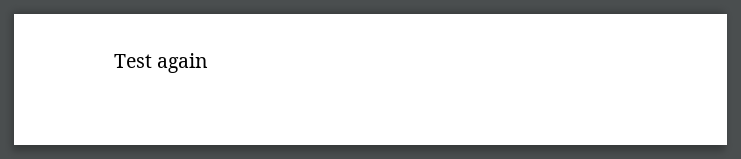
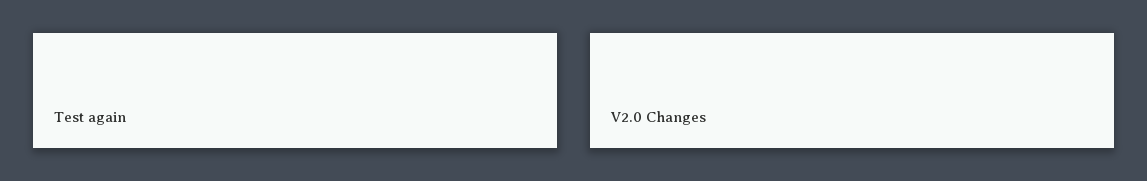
(209, 63) none -> [610,111,707,125] // V2.0 Changes

